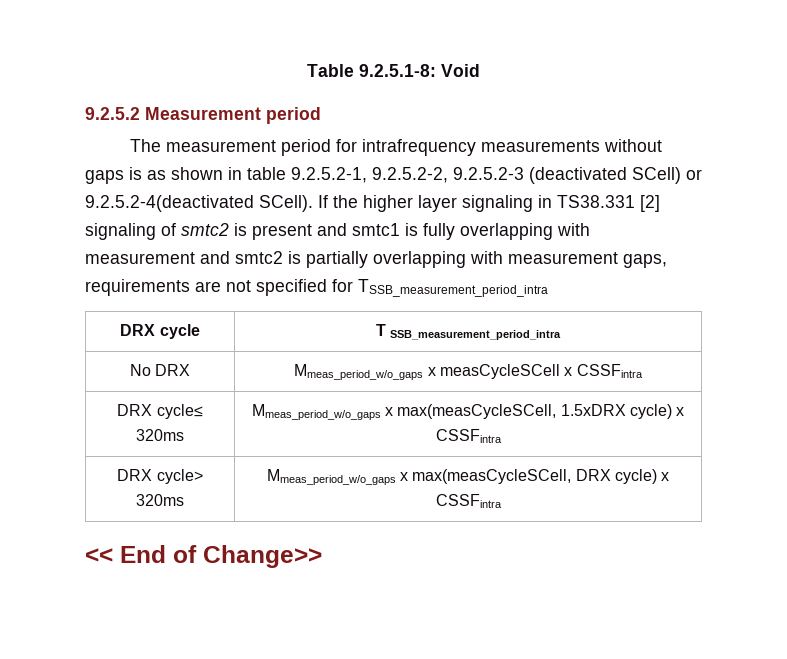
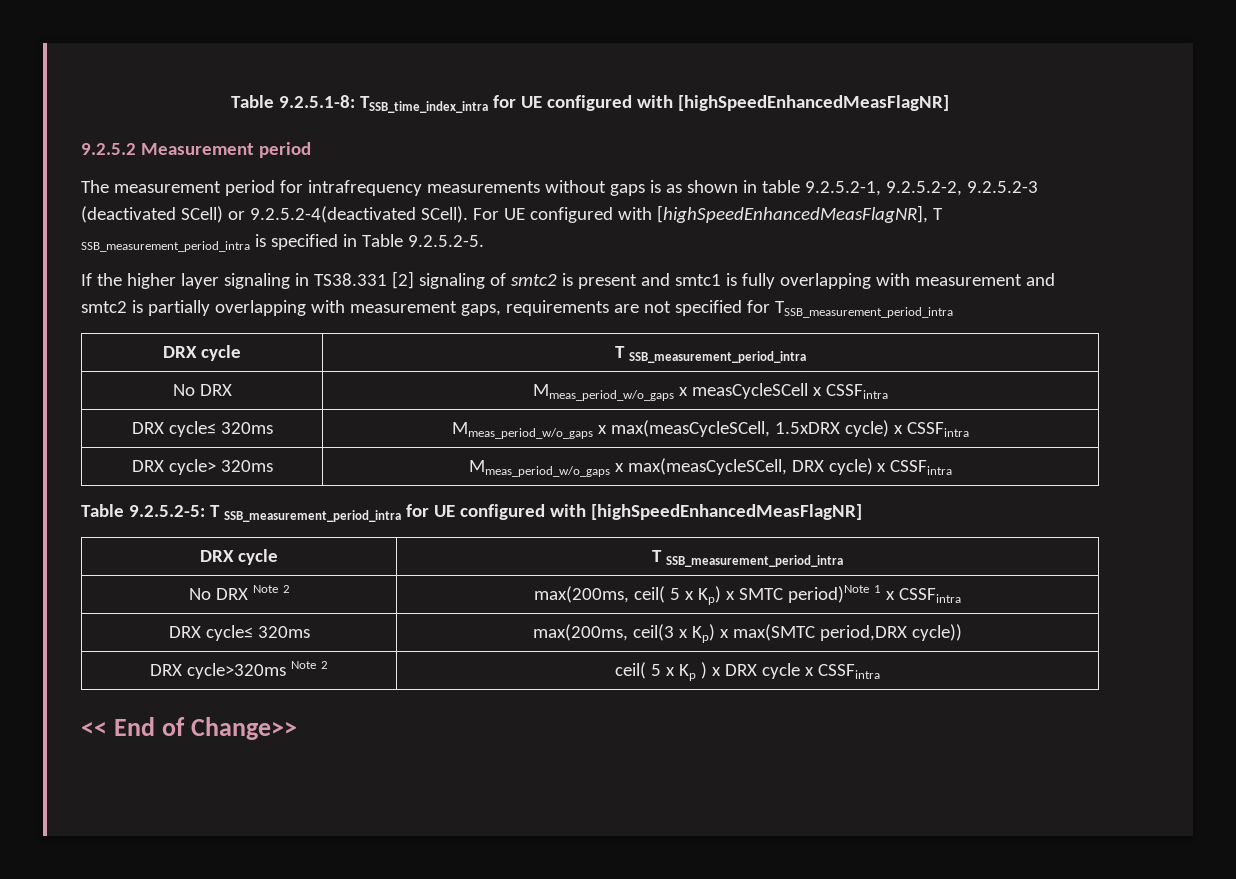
[441,64,480,77] Void -> [360,95,949,113] TSSB_time_index_intra for UE configured with [highSpeedEnhancedMeasFlagNR]
(313, 203) none -> [472,205,943,223] [81,234,484,252] For UE configured with [highSpeedEnhancedMeasFlagNR], T SSB_measurement_period_intra is specified in Table 9.2.5.2-5. //
(502, 501) none -> [81,504,862,522] [200,549,278,565] [652,550,843,567] [188,585,290,600] [534,585,961,605] [168,625,310,641] [533,624,962,643] [150,661,328,679] [615,662,880,681] // Table 9.2.5.2-5: T SSB_measurement_period_intra for UE configured with [highSpeedEnhancedMeasFlagNR] // DRX cycle | T SSB_measurement_period_intra // No DRX Note 2 | max(200ms, ceil( 5 x Kp) x SMTC period)Note 1 x CSSFintra // DRX cycle≤ 320ms | max(200ms, ceil(3 x Kp) x max(SMTC period,DRX cycle)) // DRX cycle>320ms Note 2 | ceil( 5 x Kp ) x DRX cycle x CSSFintra

